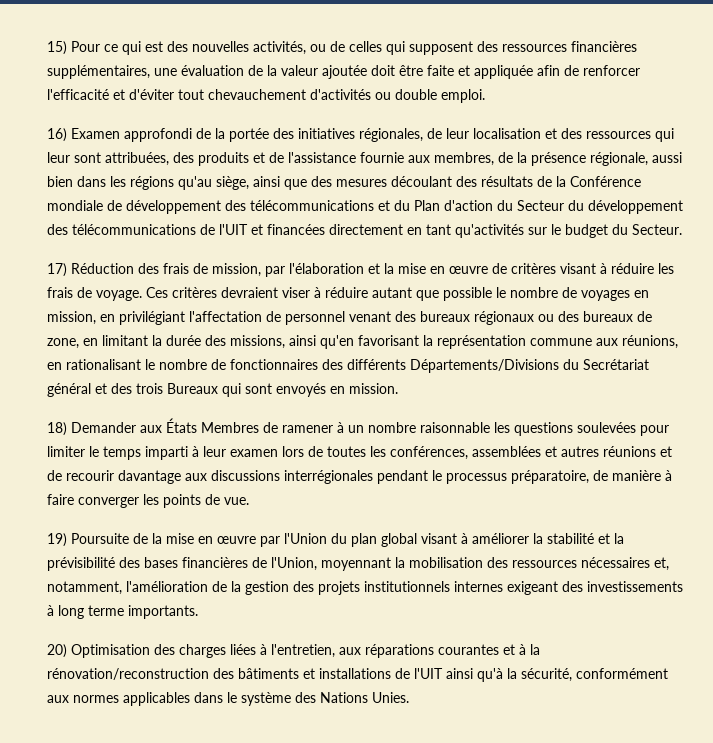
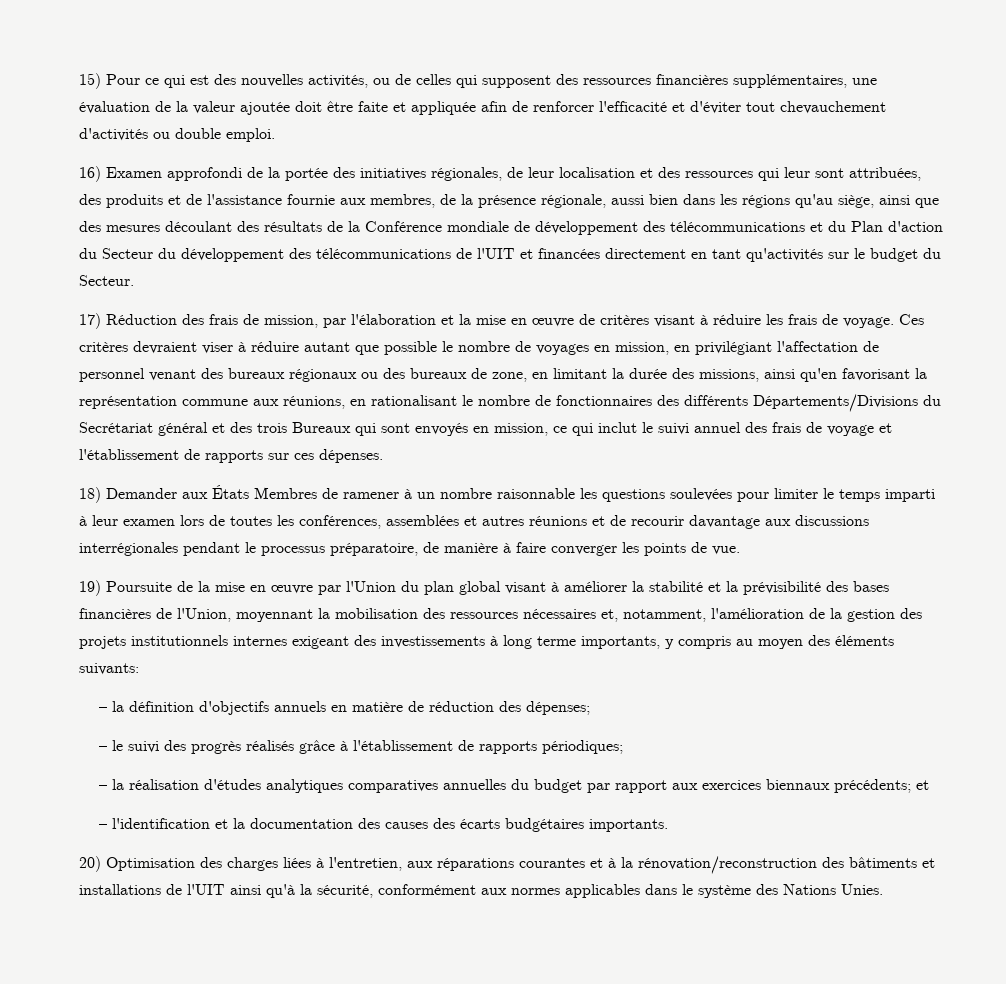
[348,383,398,394] mission. -> [493,422,892,436] [78,449,383,463] mission, ce qui inclut le suivi annuel des frais de voyage et l'établissement de rapports sur ces dépenses.
(124, 610) none -> [580,635,894,649] [78,663,139,675] [98,701,590,715] [98,740,623,754] [98,779,929,793] [98,818,584,832] importants, y compris au moyen des éléments suivants: // – la définition d'objectifs annuels en matière de réduction des dépenses; // – le suivi des progrès réalisés grâce à l'établissement de rapports périodiques; // – la réalisation d'études analytiques comparatives annuelles du budget par rapport aux exercices biennaux précédents; et // – l'identification et la documentation des causes des écarts budgétaires

